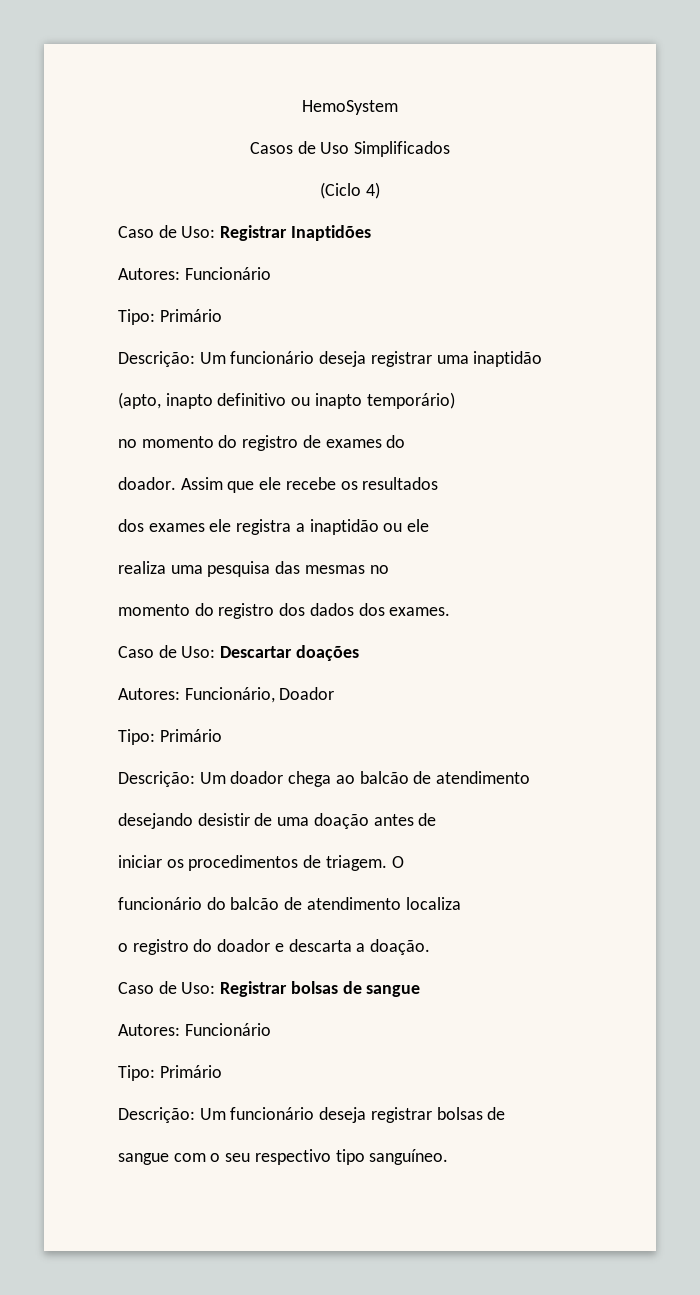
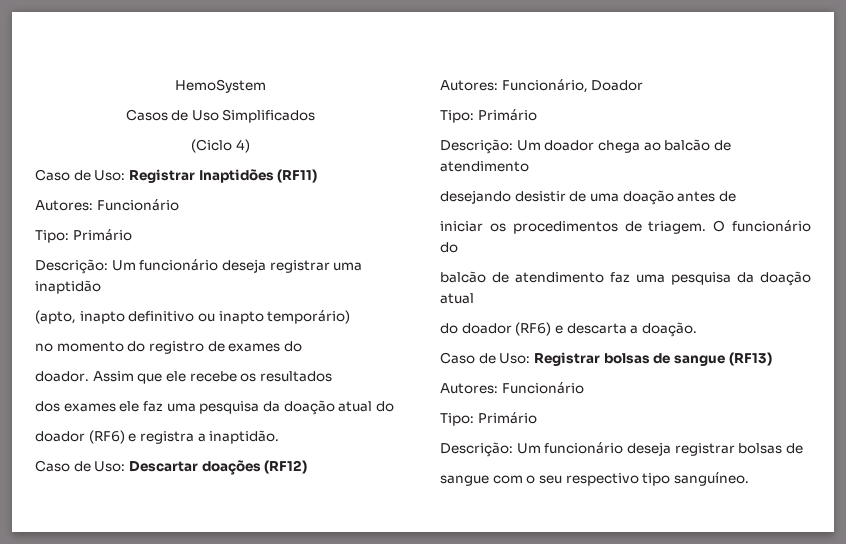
(371, 233) none -> [277,169,318,183] (RF11)
[236,519,430,535] [118,561,389,577] [118,603,451,619] registra a inaptidão ou ele // realiza uma pesquisa das mesmas no // momento do registro dos dados dos exames. -> [142,400,394,415] [35,430,280,444] faz uma pesquisa da doação atual do // doador (RF6) e registra a inaptidão.
(359, 653) none -> [264,460,308,474] (RF12)
(404, 862) // -> (726, 226) none
[230,897,461,910] [118,939,189,955] balcão de atendimento localiza // o registro -> [440,271,811,286] [440,293,474,304] // balcão de atendimento faz uma pesquisa da doação atual //
(271, 945) none -> [515,322,552,336] (RF6)
(421, 991) none -> [728,352,772,366] (RF13)

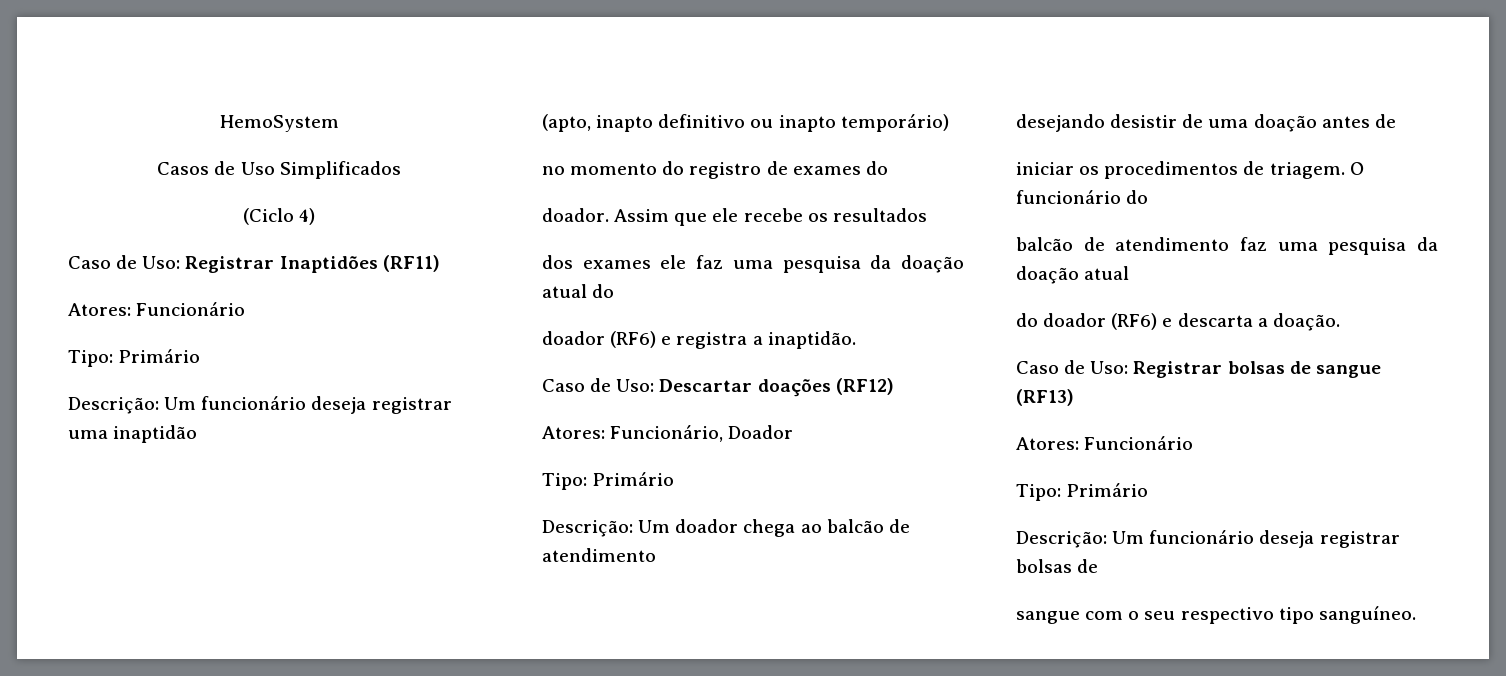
[35,200,93,211] Autores: -> [68,303,131,316] Atores:
[440,80,498,91] Autores: -> [542,426,605,439] Atores:
[440,383,498,394] Autores: -> [1016,437,1079,450] Atores:

